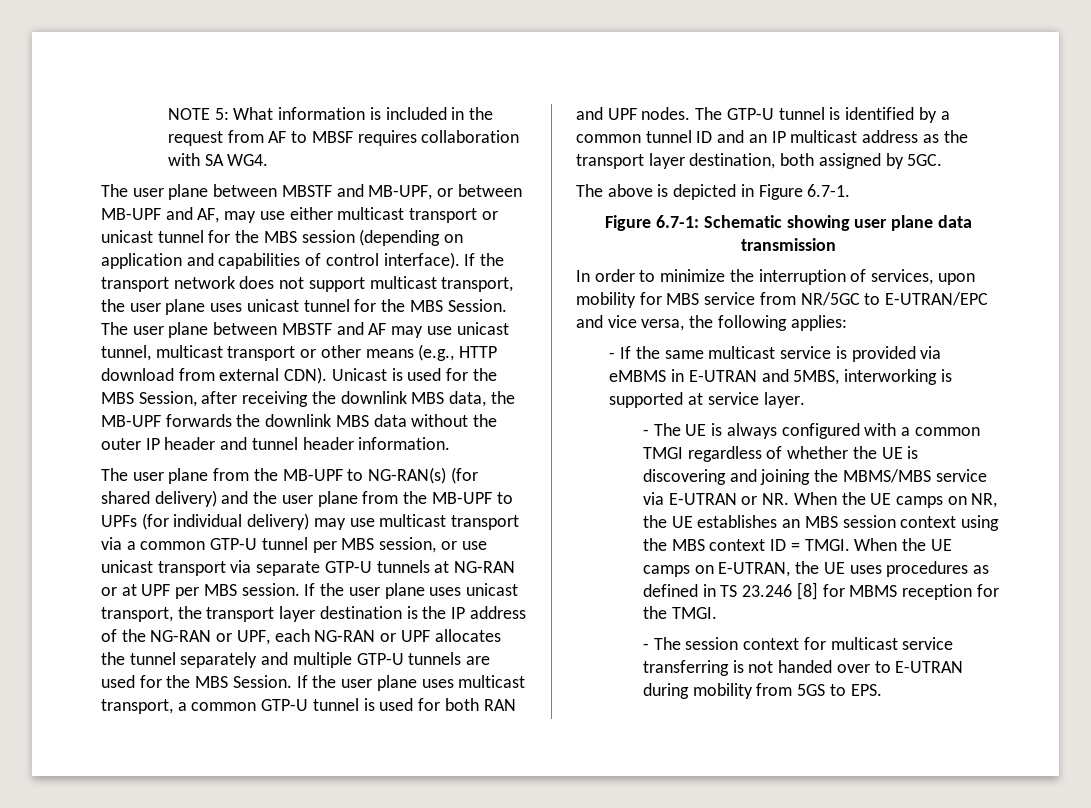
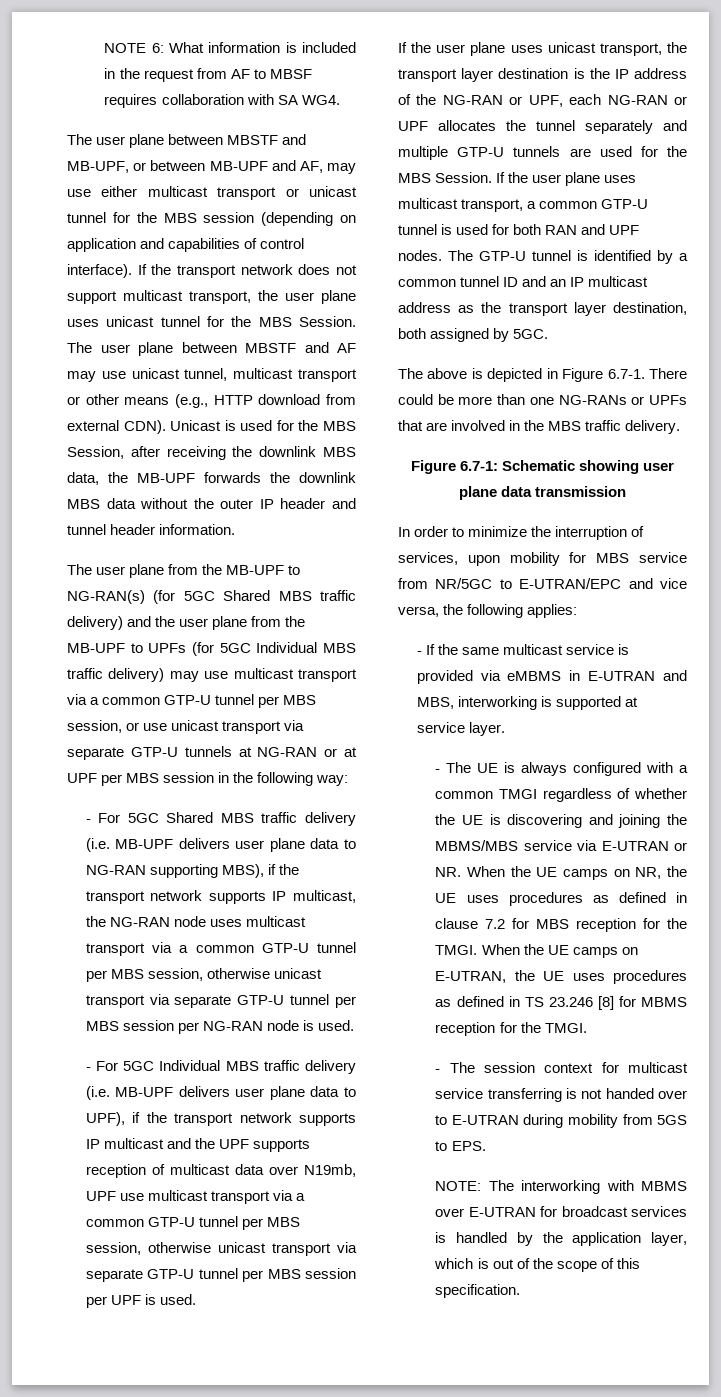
[214,108,229,120] 5: -> [151,43,164,53] 6:
[101,491,150,504] shared -> [183,590,356,601] 5GC Shared MBS traffic
[173,514,243,527] individual -> [219,642,356,653] [67,668,103,679] 5GC Individual MBS traffic
[241,583,300,596] session. -> [163,772,349,786] [85,812,356,826] [85,838,356,852] [85,864,299,878] [85,890,356,904] [85,916,306,927] [85,942,356,956] [85,968,322,982] [85,994,356,1008] [85,1020,355,1034] [85,1060,356,1074] [85,1086,356,1100] [85,1112,356,1126] [85,1138,310,1152] [85,1164,356,1178] [85,1190,305,1204] [85,1216,300,1230] [85,1242,357,1256] [85,1268,356,1282] [85,1294,196,1308] session in the following way: // - For 5GC Shared MBS traffic delivery (i.e. MB-UPF delivers user plane data to NG-RAN supporting MBS), if the transport network supports IP multicast, the NG-RAN node uses multicast transport via a common GTP-U tunnel per MBS session, otherwise unicast transport via separate GTP-U tunnel per MBS session per NG-RAN node is used. // - For 5GC Individual MBS traffic delivery (i.e. MB-UPF delivers user plane data to UPF), if the transport network supports IP multicast and the UPF supports reception of multicast data over N19mb, UPF use multicast transport via a common GTP-U tunnel per MBS session, otherwise unicast transport via separate GTP-U tunnel per MBS session per UPF is used. //
(851, 190) none -> [649,368,687,379] [398,394,687,405] [398,420,681,434] There could be more than one NG-RANs or UPFs that are involved in the MBS traffic delivery.
[793,370,840,385] 5MBS, -> [416,697,454,709] MBS,
[697,515,999,531] [642,538,800,551] establishes an MBS session context using the MBS context ID = -> [466,892,687,906] [435,918,687,932] uses procedures as defined in clause 7.2 for MBS reception for the
(882, 690) none -> [435,1180,687,1194] [435,1206,687,1217] [435,1232,687,1246] [434,1258,640,1272] [435,1284,521,1298] // NOTE: The interworking with MBMS over E-UTRAN for broadcast services is handled by the application layer, which is out of the scope of this specification.

